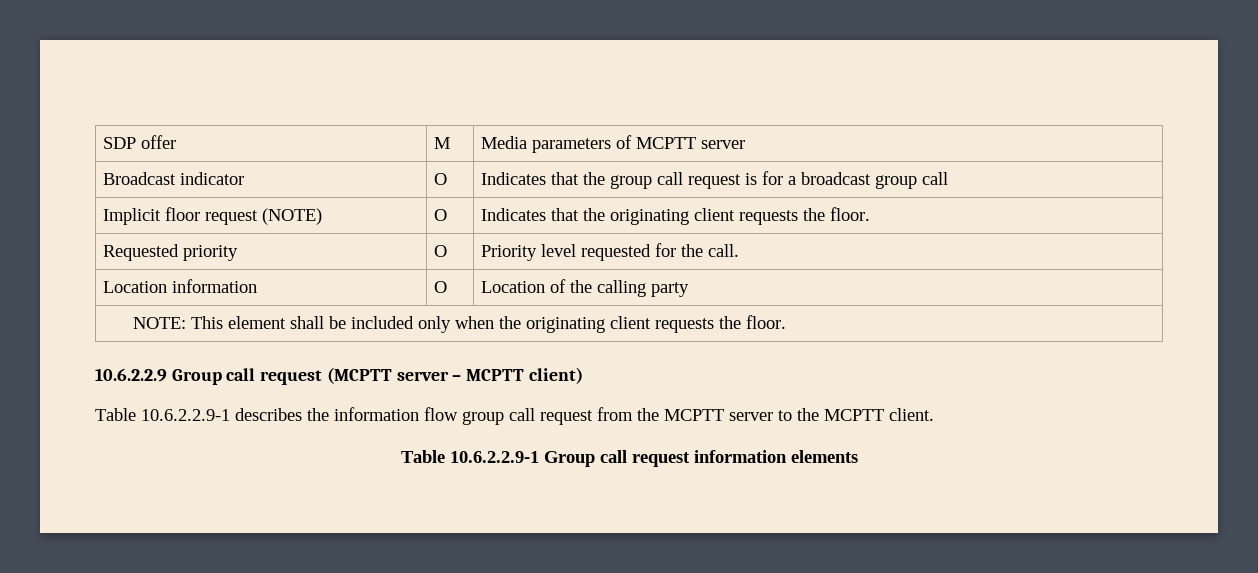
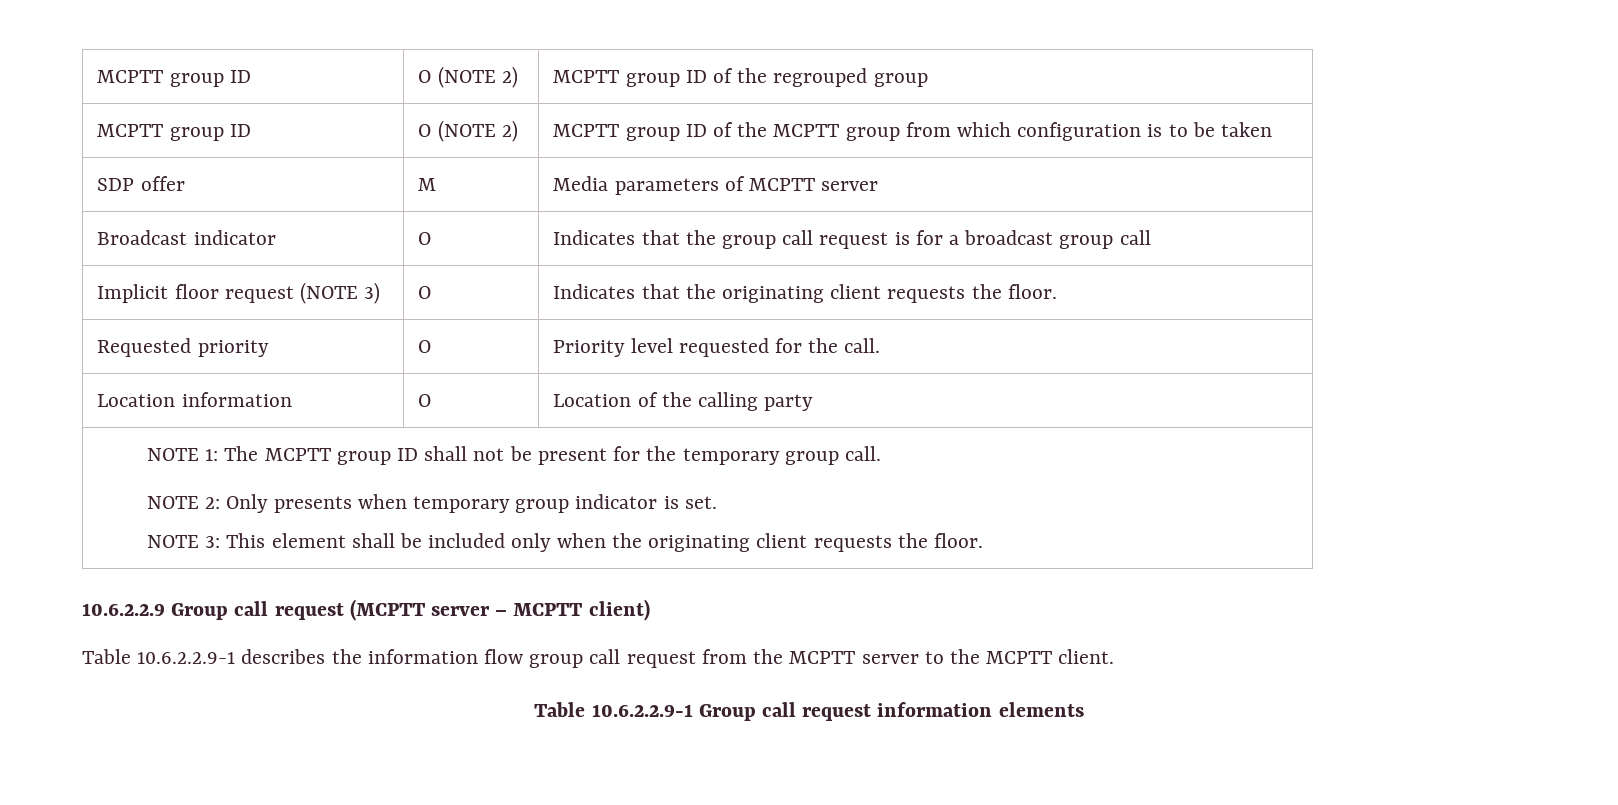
(103, 143) none -> [97,70,251,87] [418,66,518,88] [553,68,928,87] [97,124,251,141] [418,120,518,142] [553,122,1273,141] MCPTT group ID | O (NOTE 2) | MCPTT group ID of the regrouped group // MCPTT group ID | O (NOTE 2) | MCPTT group ID of the MCPTT group from which configuration is to be taken //
[262,208,323,225] (NOTE) -> [299,282,381,304] (NOTE 3)
[132,317,186,329] NOTE: -> [146,446,881,465] [146,494,717,513] [146,535,221,548] NOTE 1: The MCPTT group ID shall not be present for the temporary group call. // NOTE 2: Only presents when temporary group indicator is set. // NOTE 3:

